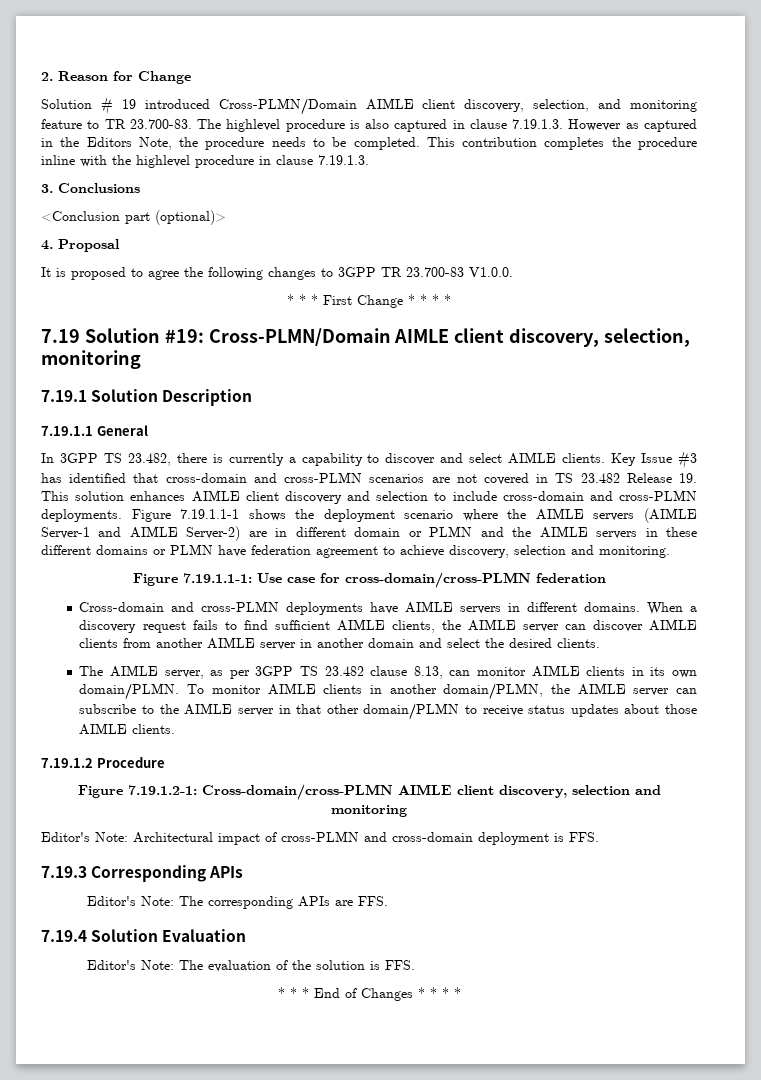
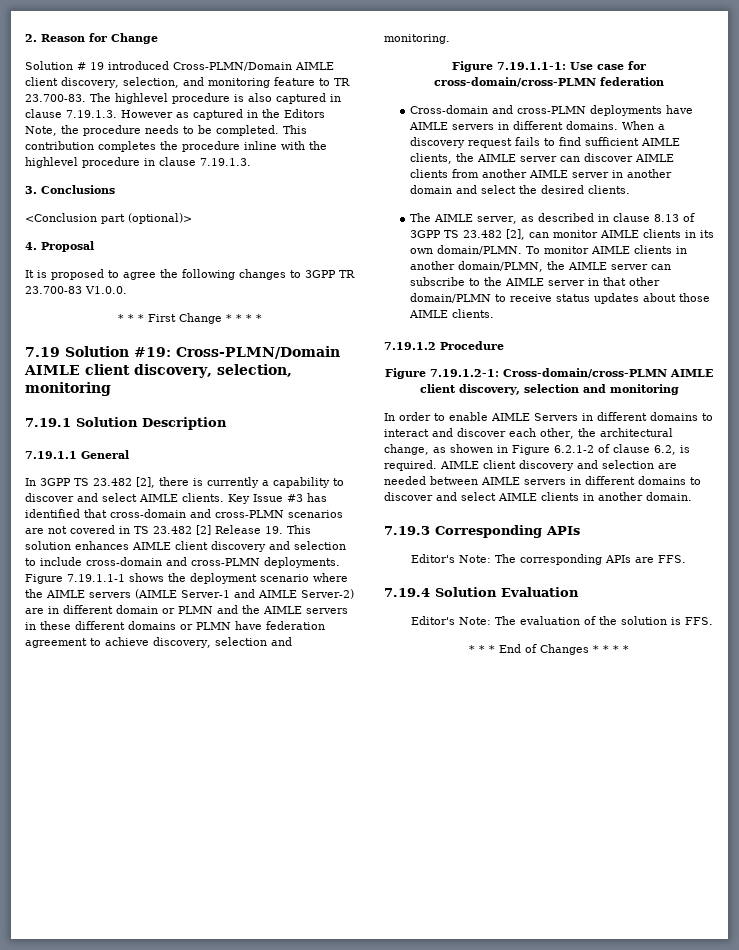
[127,453,171,466] 23.482, -> [93,477,155,488] 23.482 [2],
(620, 478) none -> [196,525,211,535] [2]
[229,666,443,679] per 3GPP TS 23.482 clause 8.13, -> [537,213,695,222] [409,229,525,240] described in clause 8.13 of 3GPP TS 23.482 [2],
[41,831,599,845] Editor's Note: Architectural impact of cross-PLMN and cross-domain deployment is FFS. -> [384,412,713,421] [384,428,673,439] [384,444,690,455] [384,460,677,471] [384,476,701,485] [384,492,692,501] In order to enable AIMLE Servers in different domains to interact and discover each other, the architectural change, as showen in Figure 6.2.1-2 of clause 6.2, is required. AIMLE client discovery and selection are needed between AIMLE servers in different domains to discover and select AIMLE clients in another domain.

